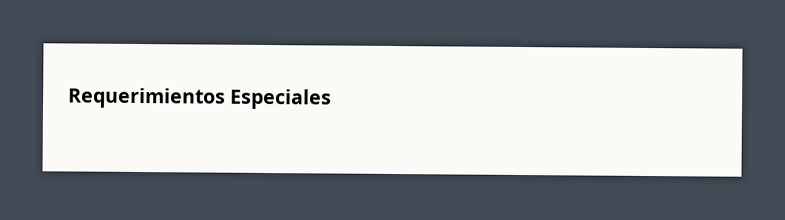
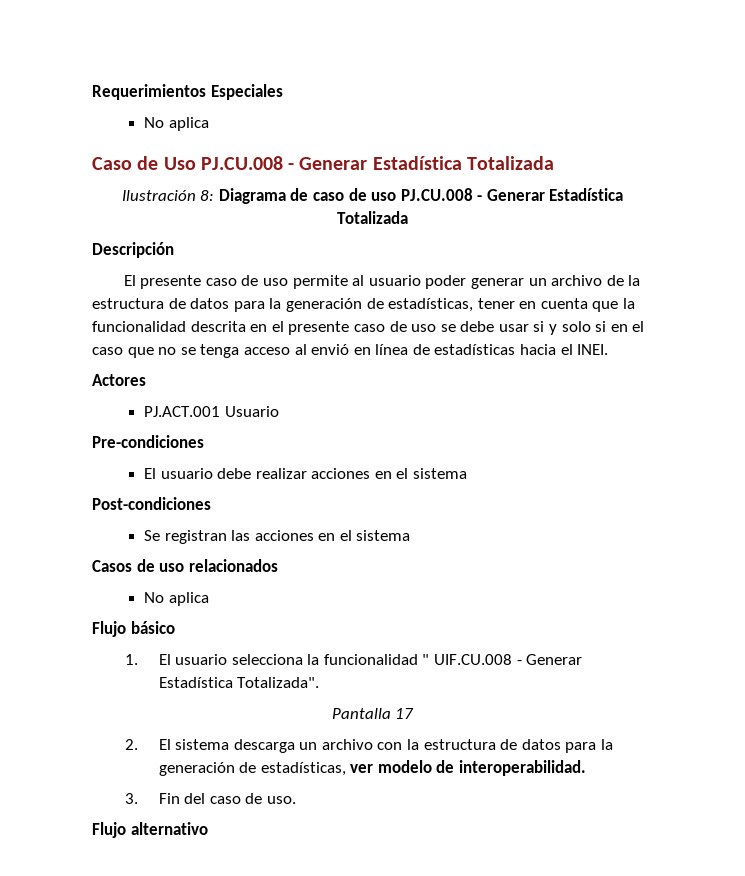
(333, 99) none -> [143,117,209,131] [92,156,554,170] [121,188,624,204] [337,211,408,224] [92,242,174,258] [123,275,641,289] [92,298,636,312] [92,321,645,335] [92,344,609,358] [92,374,146,386] [143,406,279,417] [92,435,204,448] [143,468,468,479] [92,497,211,510] [143,530,411,544] [92,559,278,572] [143,592,209,606] [92,621,175,637] [125,654,583,665] [158,677,320,688] [331,708,415,719] [125,739,613,753] [158,760,587,776] [125,793,296,804] [92,822,208,838] // No aplica // Caso de Uso PJ.CU.008 - Generar Estadística Totalizada // Ilustración 8: Diagrama de caso de uso PJ.CU.008 - Generar Estadística Totalizada // Descripción // El presente caso de uso permite al usuario poder generar un archivo de la estructura de datos para la generación de estadísticas, tener en cuenta que la funcionalidad descrita en el presente caso de uso se debe usar si y solo si en el caso que no se tenga acceso al envió en línea de estadísticas hacia el INEI. // Actores // PJ.ACT.001 Usuario // Pre-condiciones // El usuario debe realizar acciones en el sistema // Post-condiciones // Se registran las acciones en el sistema // Casos de uso relacionados // No aplica // Flujo básico // 1. El usuario selecciona la funcionalidad " UIF.CU.008 - Generar Estadística Totalizada". // Pantalla 17 // 2. El sistema descarga un archivo con la estructura de datos para la generación de estadísticas, ver modelo de interoperabilidad. // 3. Fin del caso de uso. // Flujo alternativo

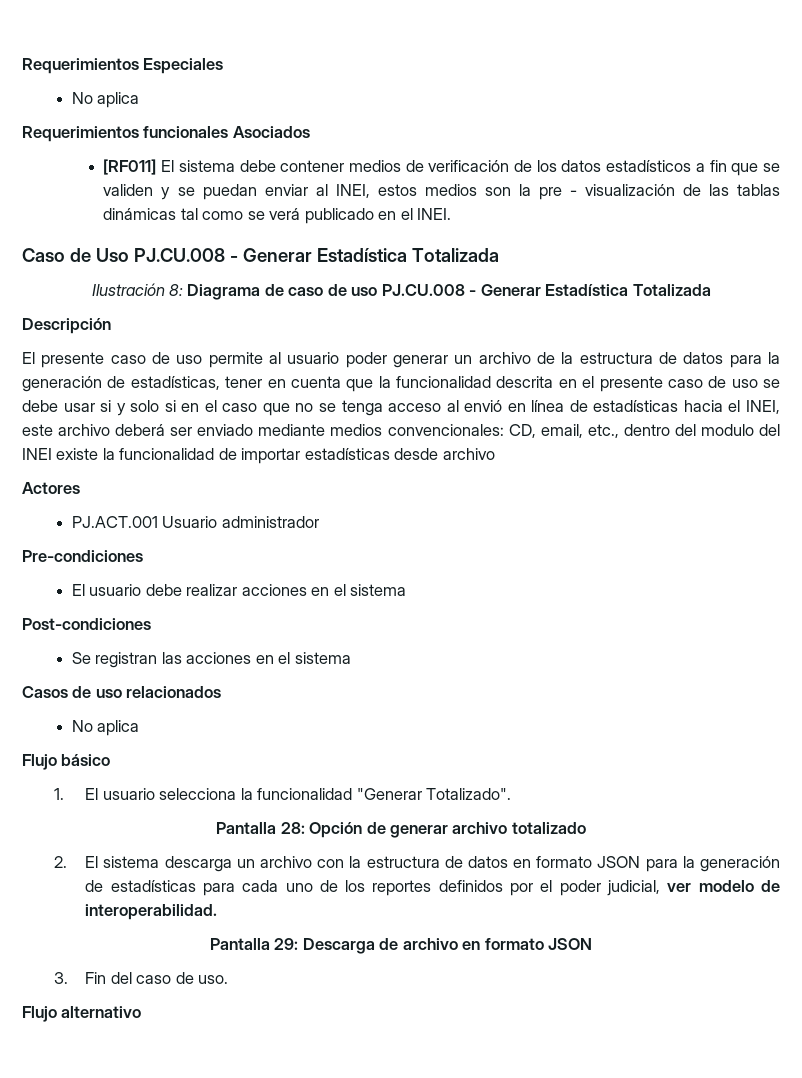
(209, 124) none -> [22,126,310,142] [103,159,781,176] [103,184,781,200] [103,208,452,224] // Requerimientos funcionales Asociados // [RF011] El sistema debe contener medios de verificación de los datos estadísticos a fin que se validen y se puedan enviar al INEI, estos medios son la pre - visualización de las tablas dinámicas tal como se verá publicado en el INEI.
[577,344,609,355] INEI. -> [745,400,780,414] [22,424,780,438] [22,448,495,464] INEI, este archivo deberá ser enviado mediante medios convencionales: CD, email, etc., dentro del modulo del INEI existe la funcionalidad de importar estadísticas desde archivo
(279, 411) none -> [221,516,319,528] administrador
[422,654,583,665] [158,677,320,688] [331,708,415,719] " UIF.CU.008 - Generar Estadística Totalizada". // Pantalla 17 -> [356,788,512,800] [216,822,586,838] "Generar Totalizado". // Pantalla 28: Opción de generar archivo totalizado
[565,739,613,753] [158,760,587,776] para la generación de estadísticas, ver modelo de interoperabilidad. -> [513,856,780,872] [85,880,780,896] [85,904,218,920] [209,938,593,954] en formato JSON para la generación de estadísticas para cada uno de los reportes definidos por el poder judicial, ver modelo de interoperabilidad. // Pantalla 29: Descarga de archivo en formato JSON

